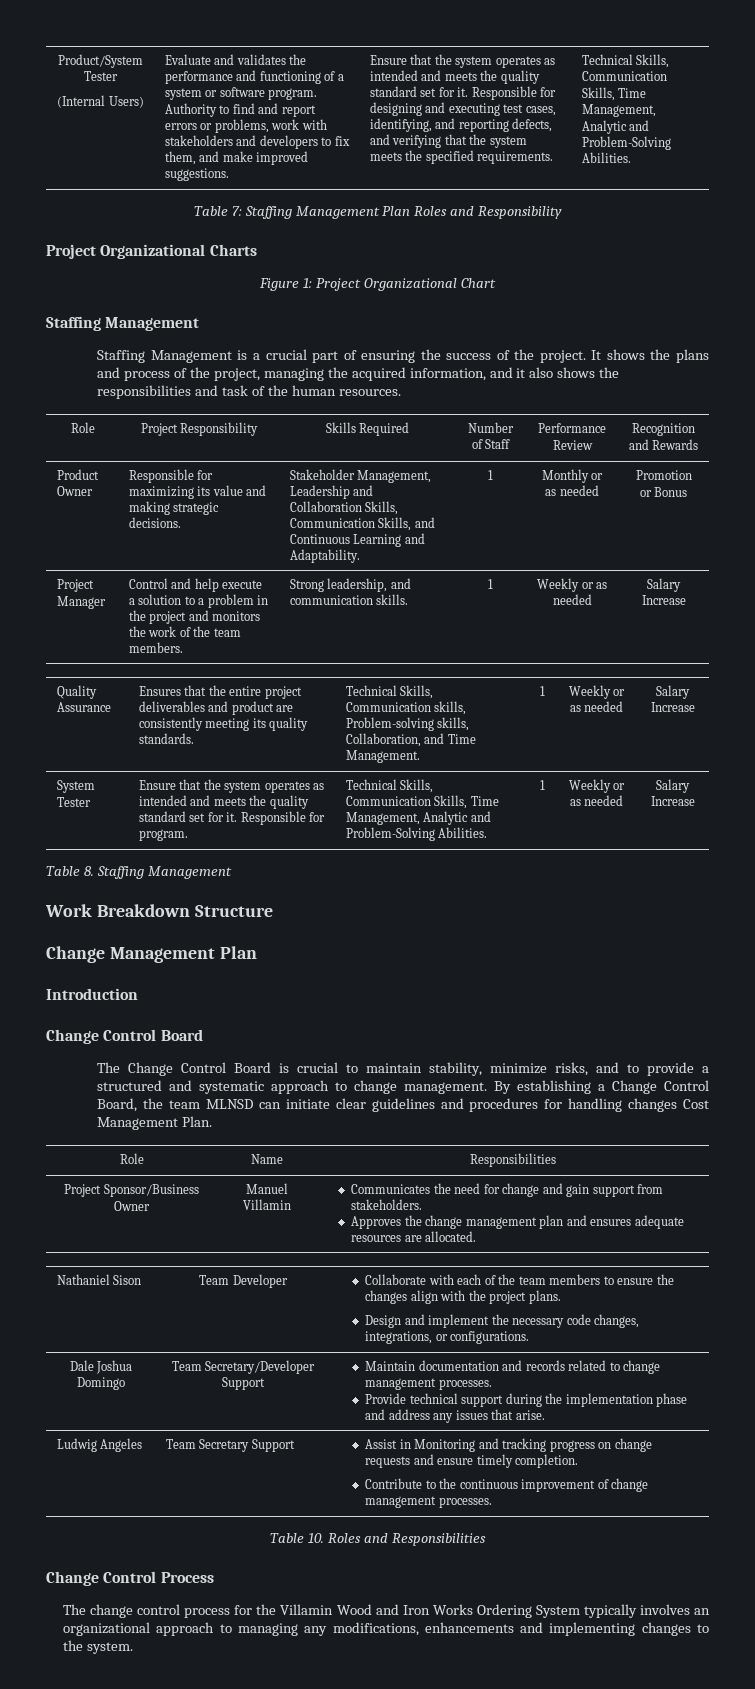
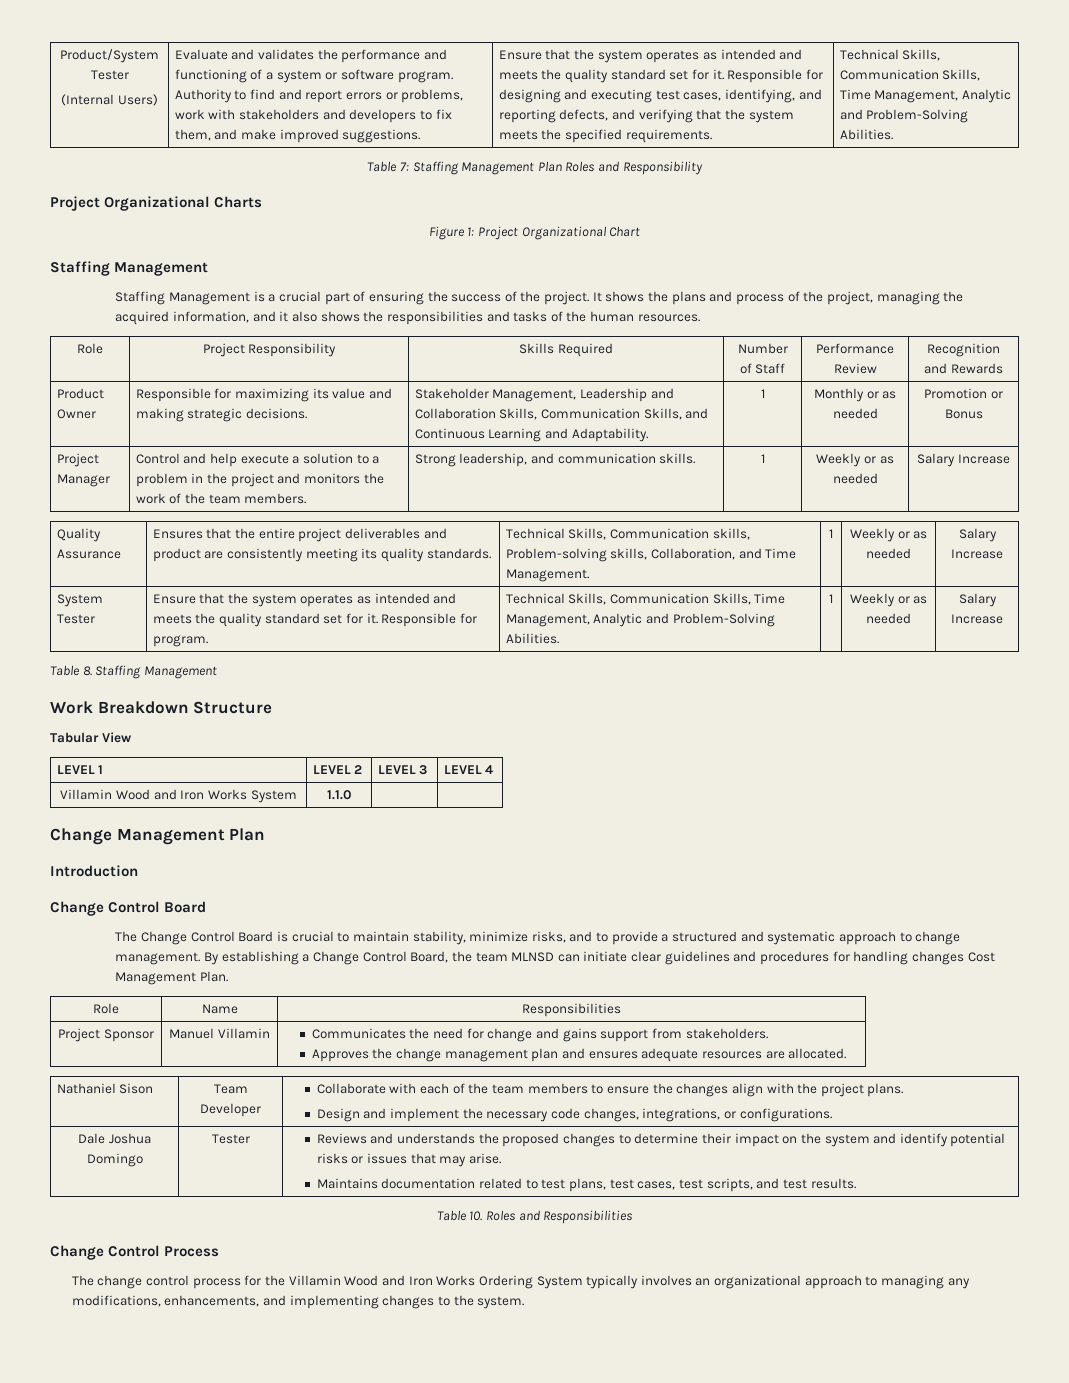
[222,385,249,396] task -> [513,311,548,322] tasks
(273, 911) none -> [50,732,132,743] [56,765,104,774] [312,765,363,774] [377,765,428,775] [443,765,494,774] [60,789,297,803] [326,790,352,800] // Tabular View // LEVEL 1 | LEVEL 2 | LEVEL 3 | LEVEL 4 // Villamin Wood and Iron Works System | 1.1.0 | |
[103,1184,199,1197] [114,1201,150,1211] Sponsor/Business Owner -> [103,1029,154,1042] Sponsor
[566,1184,590,1197] gain -> [562,1028,597,1042] gains
[171,1360,316,1374] [222,1377,265,1390] [365,1360,661,1374] [365,1378,492,1390] [365,1393,688,1407] [365,1409,545,1423] [56,1438,143,1452] [165,1439,295,1452] [365,1438,652,1452] [365,1454,579,1468] [365,1478,649,1492] [365,1496,492,1508] Team Secretary/Developer Support | Maintain documentation and records related to change management processes. // Provide technical support during the implementation phase and address any issues that arise. // Ludwig Angeles | Team Secretary Support | Assist in Monitoring and tracking progress on change requests and ensure timely completion. // Contribute to the continuous improvement of change management processes. -> [211,1134,250,1144] [316,1133,1006,1147] [316,1153,501,1167] [316,1178,856,1192] Tester | Reviews and understands the proposed changes to determine their impact on the system and identify potential risks or issues that may arise. // Maintains documentation related to test plans, test cases, test scripts, and test results.
[424,1622,514,1633] enhancements -> [164,1295,260,1307] enhancements,

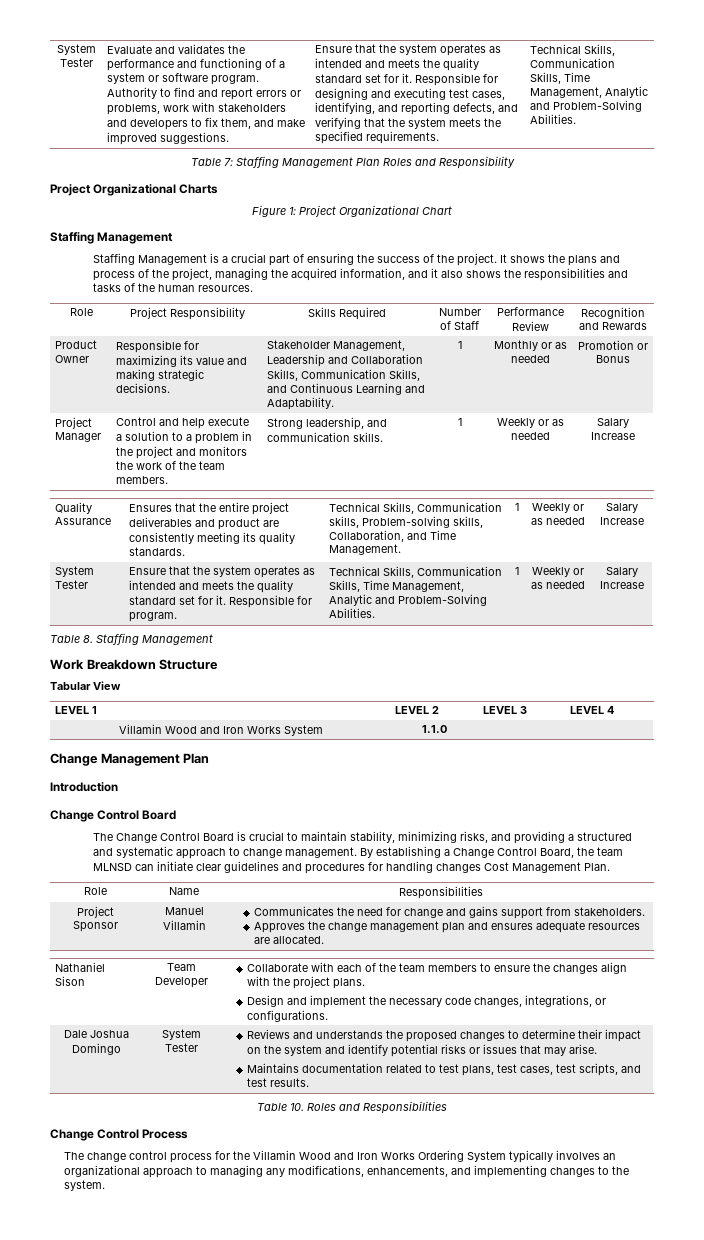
[60,49,159,63] [90,70,129,80] [61,94,158,106] Product/System Tester // (Internal Users) -> [57,44,96,55] [60,58,93,67] System Tester
[469,931,529,942] minimize -> [398,831,458,843] minimizing
[596,931,658,945] to provide -> [514,831,566,844] providing
(143, 1160) none -> [162,1029,201,1040] System

